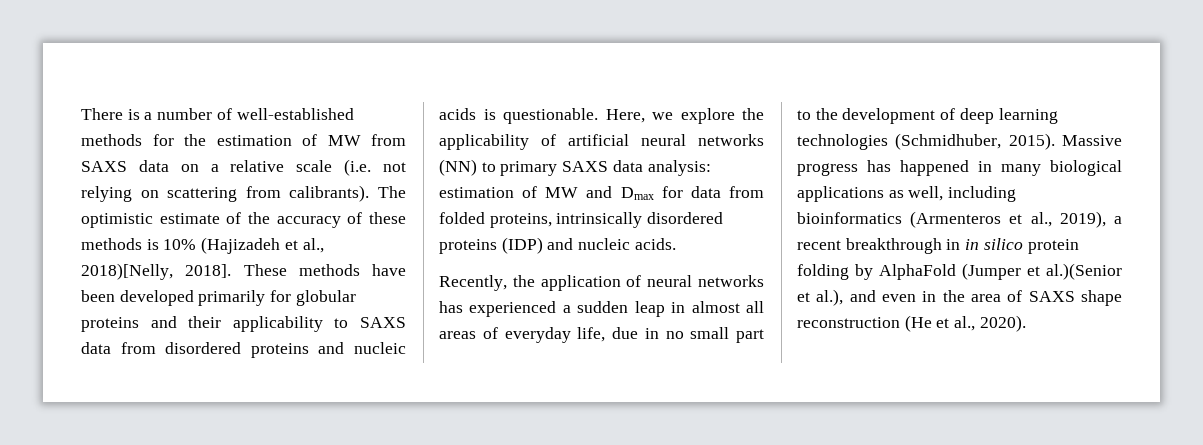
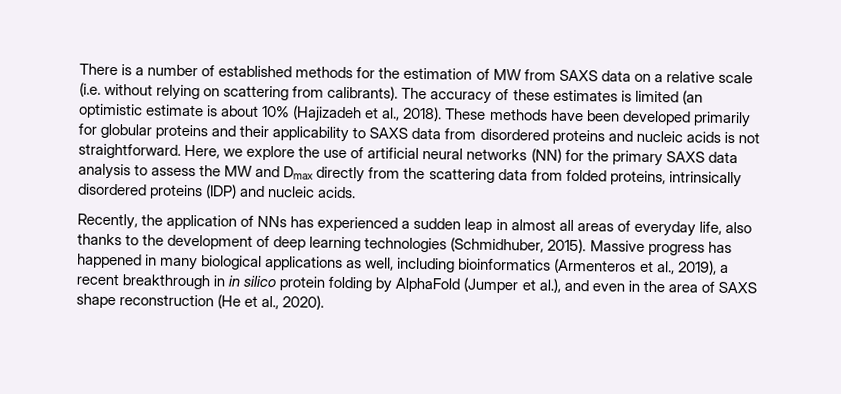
[236,108,354,120] well-established -> [218,65,293,78] established
[383,162,406,172] not -> [104,83,154,96] without
[81,212,406,228] [81,238,159,250] optimistic estimate of the accuracy of these methods is -> [430,88,703,105] [78,103,260,119] accuracy of these estimates is limited (an optimistic estimate is about
[81,263,232,280] 2018)[Nelly, 2018]. -> [402,106,443,122] 2018).
[503,108,598,124] questionable. -> [737,132,760,144] [78,143,181,159] not straightforward.
[439,134,529,150] applicability -> [323,149,348,159] use
[481,162,496,172] to -> [564,149,609,162] for the
[647,160,711,176] [439,186,683,200] analysis: estimation of MW and Dmax for -> [78,163,495,183] analysis to assess the MW and Dmax directly from the scattering
[647,275,764,287] neural networks -> [257,215,288,228] NNs
[612,327,764,343] due in no small part -> [724,221,752,234] [77,233,122,246] also thanks
[1046,263,1122,280] [797,292,810,302] al.)(Senior et -> (536, 285) none

